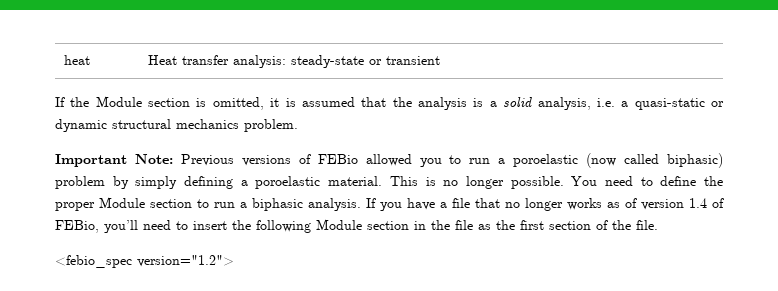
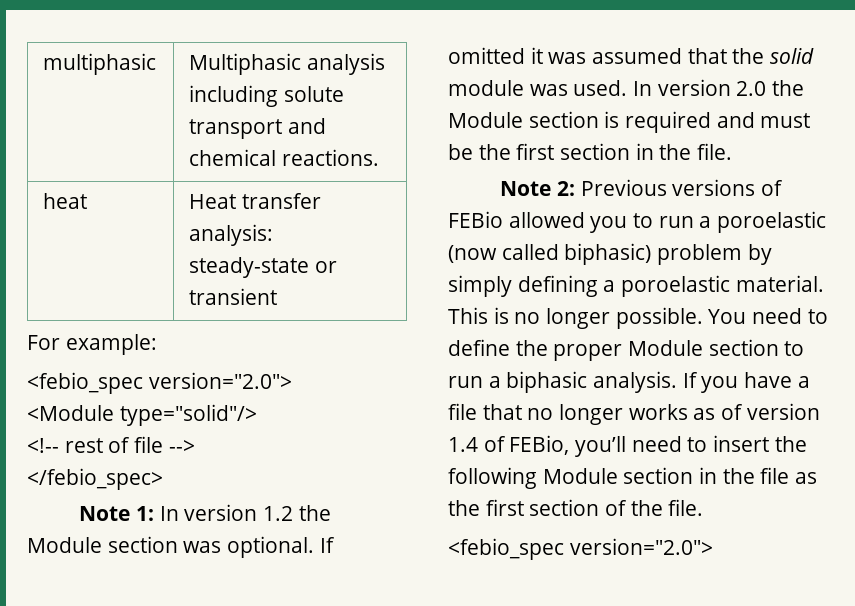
(63, 60) none -> [43,53,157,75] [189,53,385,75] [189,85,344,107] [189,118,326,139] [189,149,379,166] multiphasic | Multiphasic analysis including solute transport and chemical reactions. //
[55,96,724,110] [55,119,298,132] [55,154,173,167] If the Module section is omitted, it is assumed that the analysis is a solid analysis, i.e. a quasi-static or dynamic structural mechanics problem. // Important Note: -> [27,334,157,355] [27,372,292,394] [27,404,257,426] [27,436,195,453] [27,468,163,490] [79,504,331,521] [27,536,335,558] [448,47,815,64] [448,79,805,96] [448,111,811,133] [448,143,733,160] [500,181,575,196] For example: // <febio_spec version="2.0"> // <Module type="solid"/> // <!-- rest of file --> // </febio_spec> // Note 1: In version 1.2 the Module section was optional. If omitted it was assumed that the solid module was used. In version 2.0 the Module section is required and must be the first section in the file. // Note 2:
[137,255,234,267] version="1.2"> -> [569,538,713,555] version="2.0">

